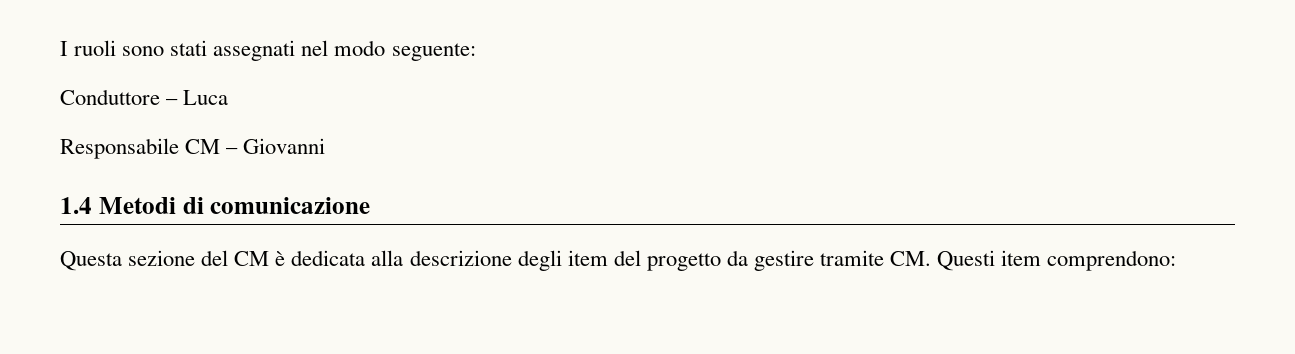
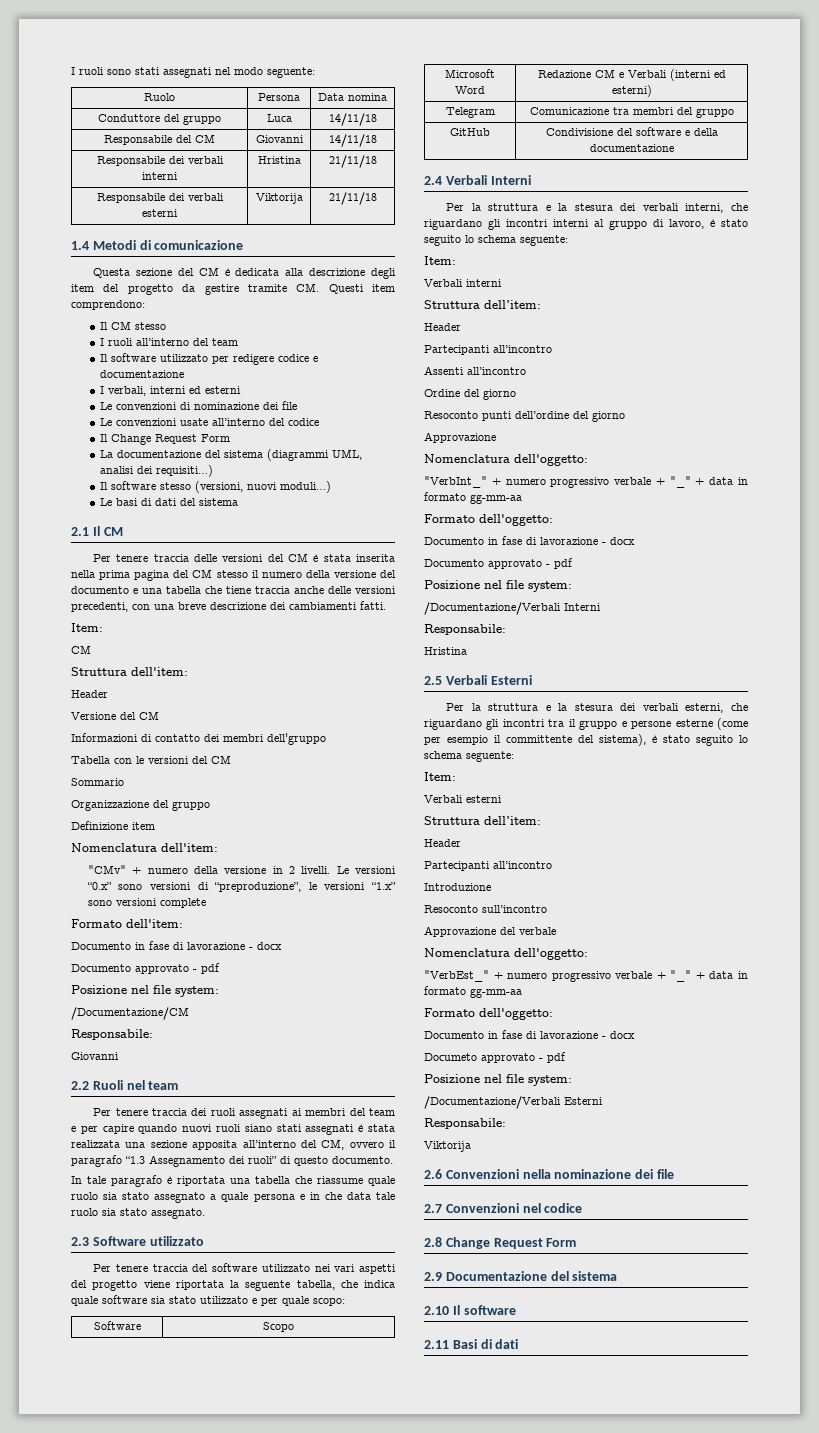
[60,89,229,105] [60,138,326,159] // Conduttore – Luca // Responsabile CM – Giovanni -> [144,93,175,101] [258,93,300,101] [318,93,387,101] [98,114,221,125] [266,114,292,122] [328,113,377,126] [104,134,215,145] [255,135,304,143] [328,134,377,147] [96,156,224,166] [142,172,178,180] [257,156,301,164] [328,155,377,168] [96,193,224,203] [142,209,178,217] [255,193,303,204] [328,192,377,205] // Ruolo | Persona | Data nomina // Conduttore del gruppo | Luca | 14/11/18 // Responsabile del CM | Giovanni | 14/11/18 // Responsabile dei verbali interni | Hristina | 21/11/18 // Responsabile dei verbali esterni | Viktorija | 21/11/18
(1177, 260) none -> [100,321,167,330] [100,338,239,346] [100,353,319,365] [100,370,185,378] [100,386,242,396] [100,401,298,410] [100,418,320,426] [100,434,231,445] [100,449,363,461] [100,465,214,477] [100,481,332,493] [100,498,239,506] [71,526,123,536] [93,553,395,562] [71,569,396,581] [71,586,396,594] [71,601,386,612] [71,623,103,632] [71,645,91,654] [71,667,188,676] [71,690,108,698] [71,711,159,720] [71,733,326,745] [71,755,231,764] [71,778,124,786] [71,800,210,811] [71,821,155,830] [71,843,218,852] [87,865,396,874] [86,882,396,892] [87,898,206,908] [71,919,183,928] [71,941,282,950] [71,963,220,974] [71,985,219,997] [71,1007,189,1020] [71,1029,153,1040] [71,1052,119,1060] [71,1080,179,1090] [93,1108,395,1119] [71,1124,396,1135] [71,1139,396,1150] [71,1155,393,1167] [71,1175,395,1187] [71,1192,395,1203] [71,1208,205,1219] [71,1236,204,1246] [93,1263,396,1274] [71,1280,395,1291] [71,1295,345,1306] [93,1321,141,1330] [263,1322,294,1332] [445,69,495,78] [455,86,485,94] [537,69,726,81] [611,85,652,97] [445,107,495,118] [529,107,734,118] [450,128,490,136] [545,127,718,136] [589,144,674,152] [424,175,531,185] [446,203,748,213] [424,219,748,230] [424,235,568,246] [424,256,456,265] [424,279,502,287] [424,300,541,309] [424,323,461,331] [424,345,552,355] [424,366,526,375] [424,389,516,400] [424,411,625,422] [424,432,496,443] [424,454,588,466] [424,476,748,488] [424,492,522,504] [424,514,553,526] [424,536,635,545] [424,558,573,569] [424,580,572,592] [424,602,601,615] [424,624,506,635] [424,647,467,655] [424,675,532,685] [446,703,748,713] [424,718,748,730] [424,734,748,746] [424,751,514,762] [424,772,456,781] [424,795,502,803] [424,816,541,825] [424,839,461,847] [424,861,552,871] [424,883,491,891] [424,905,547,913] [424,926,556,937] [424,948,588,960] [424,970,748,982] [424,986,522,998] [424,1008,553,1020] [424,1030,635,1039] [424,1052,566,1063] [424,1074,572,1086] [424,1096,603,1109] [424,1118,506,1129] [424,1141,471,1152] [424,1169,674,1179] [424,1203,583,1213] [424,1237,577,1249] [424,1271,618,1281] [424,1305,516,1315] [424,1339,519,1349] // Il CM stesso // I ruoli all’interno del team // Il software utilizzato per redigere codice e documentazione // I verbali, interni ed esterni // Le convenzioni di nominazione dei file // Le convenzioni usate all’interno del codice // Il Change Request Form // La documentazione del sistema (diagrammi UML, analisi dei requisiti…) // Il software stesso (versioni, nuovi moduli…) // Le basi di dati del sistema // 2.1 Il CM // Per tenere traccia delle versioni del CM è stata inserita nella prima pagina del CM stesso il numero della versione del documento e una tabella che tiene traccia anche delle versioni precedenti, con una breve descrizione dei cambiamenti fatti. // Item: // CM // Struttura dell'item: // Header // Versione del CM // Informazioni di contatto dei membri dell'gruppo // Tabella con le versioni del CM // Sommario // Organizzazione del gruppo // Definizione item // Nomenclatura dell'item: // "CMv" + numero della versione in 2 livelli. Le versioni “0.x” sono versioni di “preproduzione”, le versioni “1.x” sono versioni complete // Formato dell'item: // Documento in fase di lavorazione - docx // Documento approvato - pdf // Posizione nel file system: // /Documentazione/CM // Responsabile: // Giovanni // 2.2 Ruoli nel team // Per tenere traccia dei ruoli assegnati ai membri del team e per capire quando nuovi ruoli siano stati assegnati è stata realizzata una sezione apposita all’interno del CM, ovvero il paragrafo “1.3 Assegnamento dei ruoli” di questo documento. // In tale paragrafo è riportata una tabella che riassume quale ruolo sia stato assegnato a quale persona e in che data tale ruolo sia stato assegnato. // 2.3 Software utilizzato // Per tenere traccia del software utilizzato nei vari aspetti del progetto viene riportata la seguente tabella, che indica quale software sia stato utilizzato e per quale scopo: // Software | Scopo // Microsoft Word | Redazione CM e Verbali (interni ed esterni) // Telegram | Comunicazione tra membri del gruppo // GitHub | Condivisione del software e della documentazione // 2.4 Verbali Interni // Per la struttura e la stesura dei verbali interni, che riguardano gli incontri interni al gruppo di lavoro, è stato seguito lo schema seguente: // Item: // Verbali interni // Struttura dell’item: // Header // Partecipanti all’incontro // Assenti all’incontro // Ordine del giorno // Resoconto punti dell’ordine del giorno // Approvazione // Nomenclatura dell'oggetto: // "VerbInt_" + numero progressivo verbale + "_" + data in formato gg-mm-aa // Formato dell'oggetto: // Documento in fase di lavorazione - docx // Documento approvato - pdf // Posizione nel file system: // /Documentazione/Verbali Interni // Responsabile: // Hristina // 2.5 Verbali Esterni // Per la struttura e la stesura dei verbali esterni, che riguardano gli incontri tra il gruppo e persone esterne (come per esempio il committente del sistema), è stato seguito lo schema seguente: // Item: // Verbali esterni // Struttura dell’item: // Header // Partecipanti all’incontro // Introduzione // Resoconto sull’incontro // Approvazione del verbale // Nomenclatura dell'oggetto: // "VerbEst_" + numero progressivo verbale + "_" + data in formato gg-mm-aa // Formato dell'oggetto: // Documento in fase di lavorazione - docx // Documeto approvato - pdf // Posizione nel file system: // /Documentazione/Verbali Esterni // Responsabile: // Viktorija // 2.6 Convenzioni nella nominazione dei file // 2.7 Convenzioni nel codice // 2.8 Change Request Form // 2.9 Documentazione del sistema // 2.10 Il software // 2.11 Basi di dati

